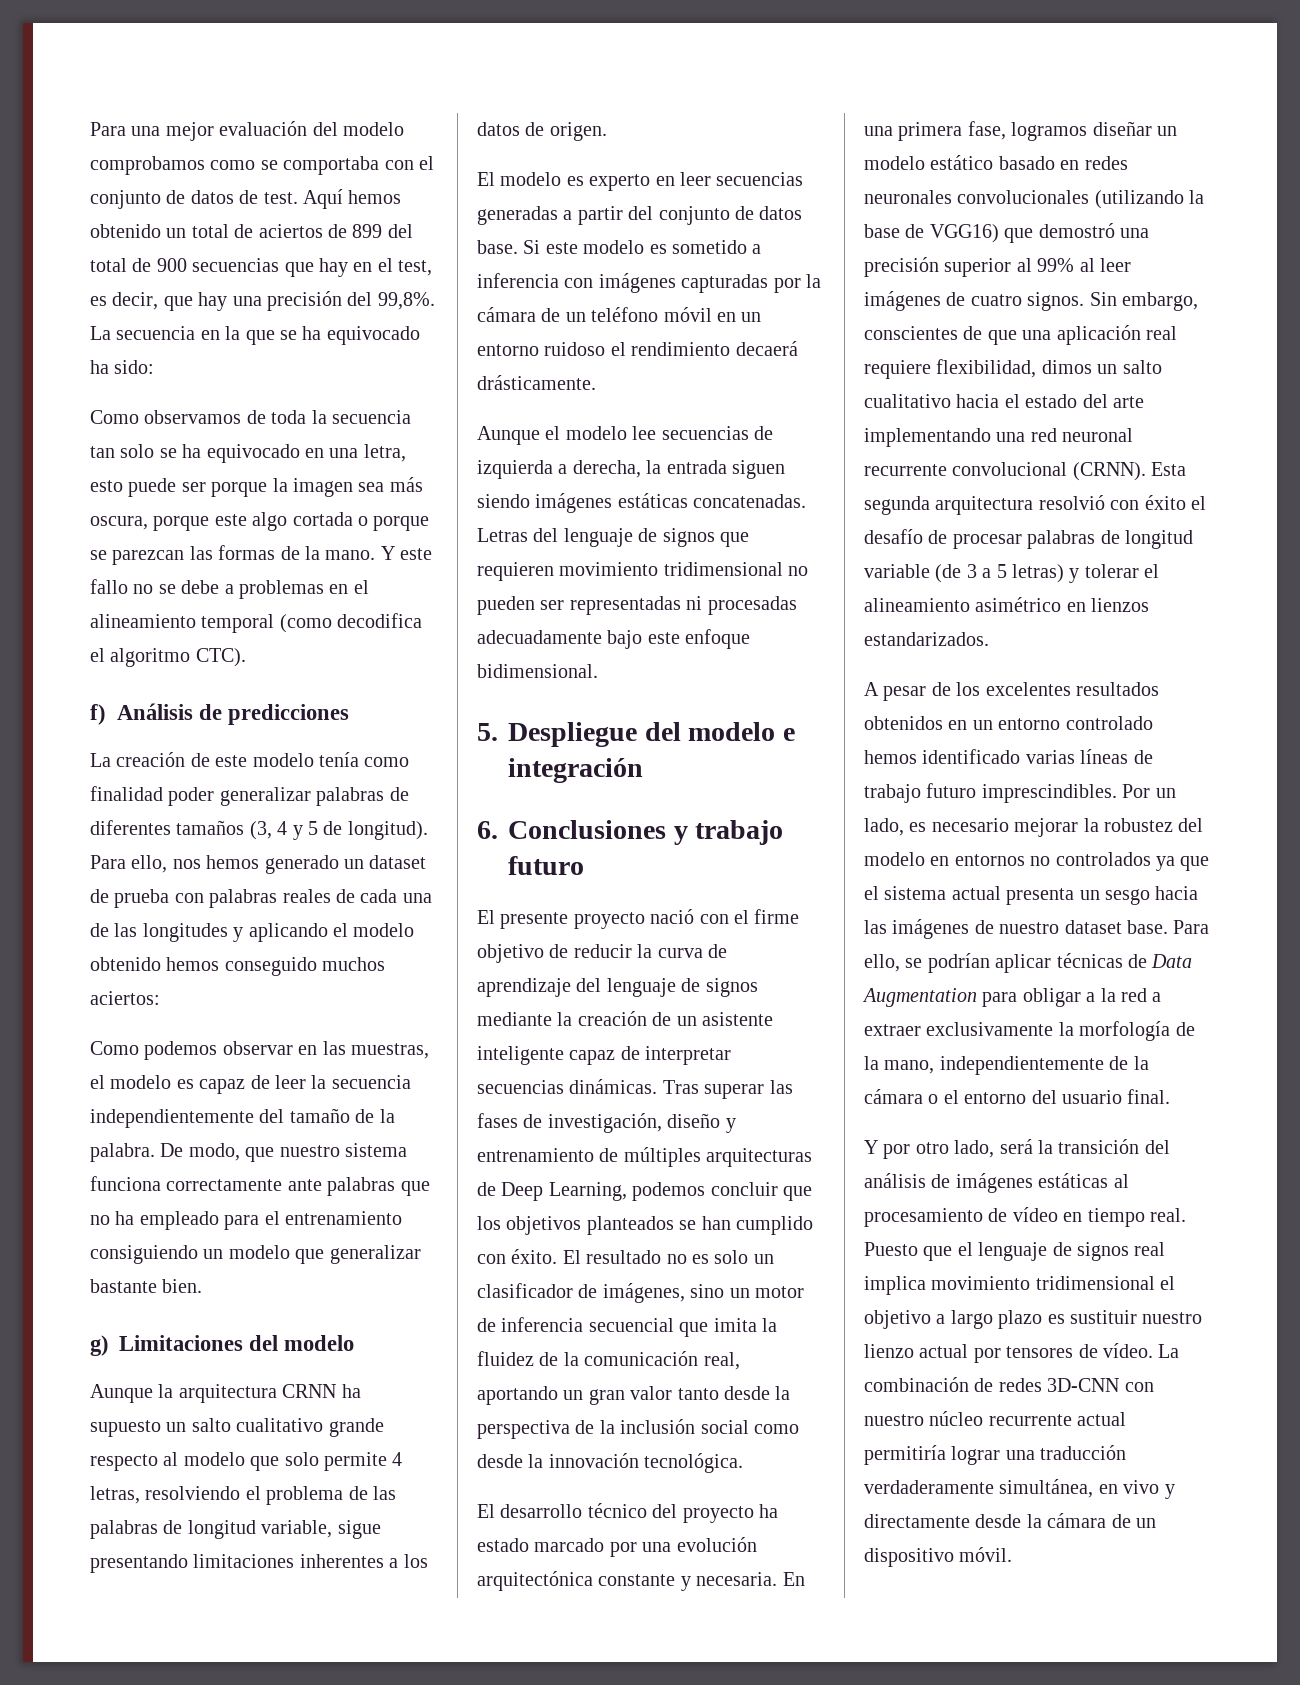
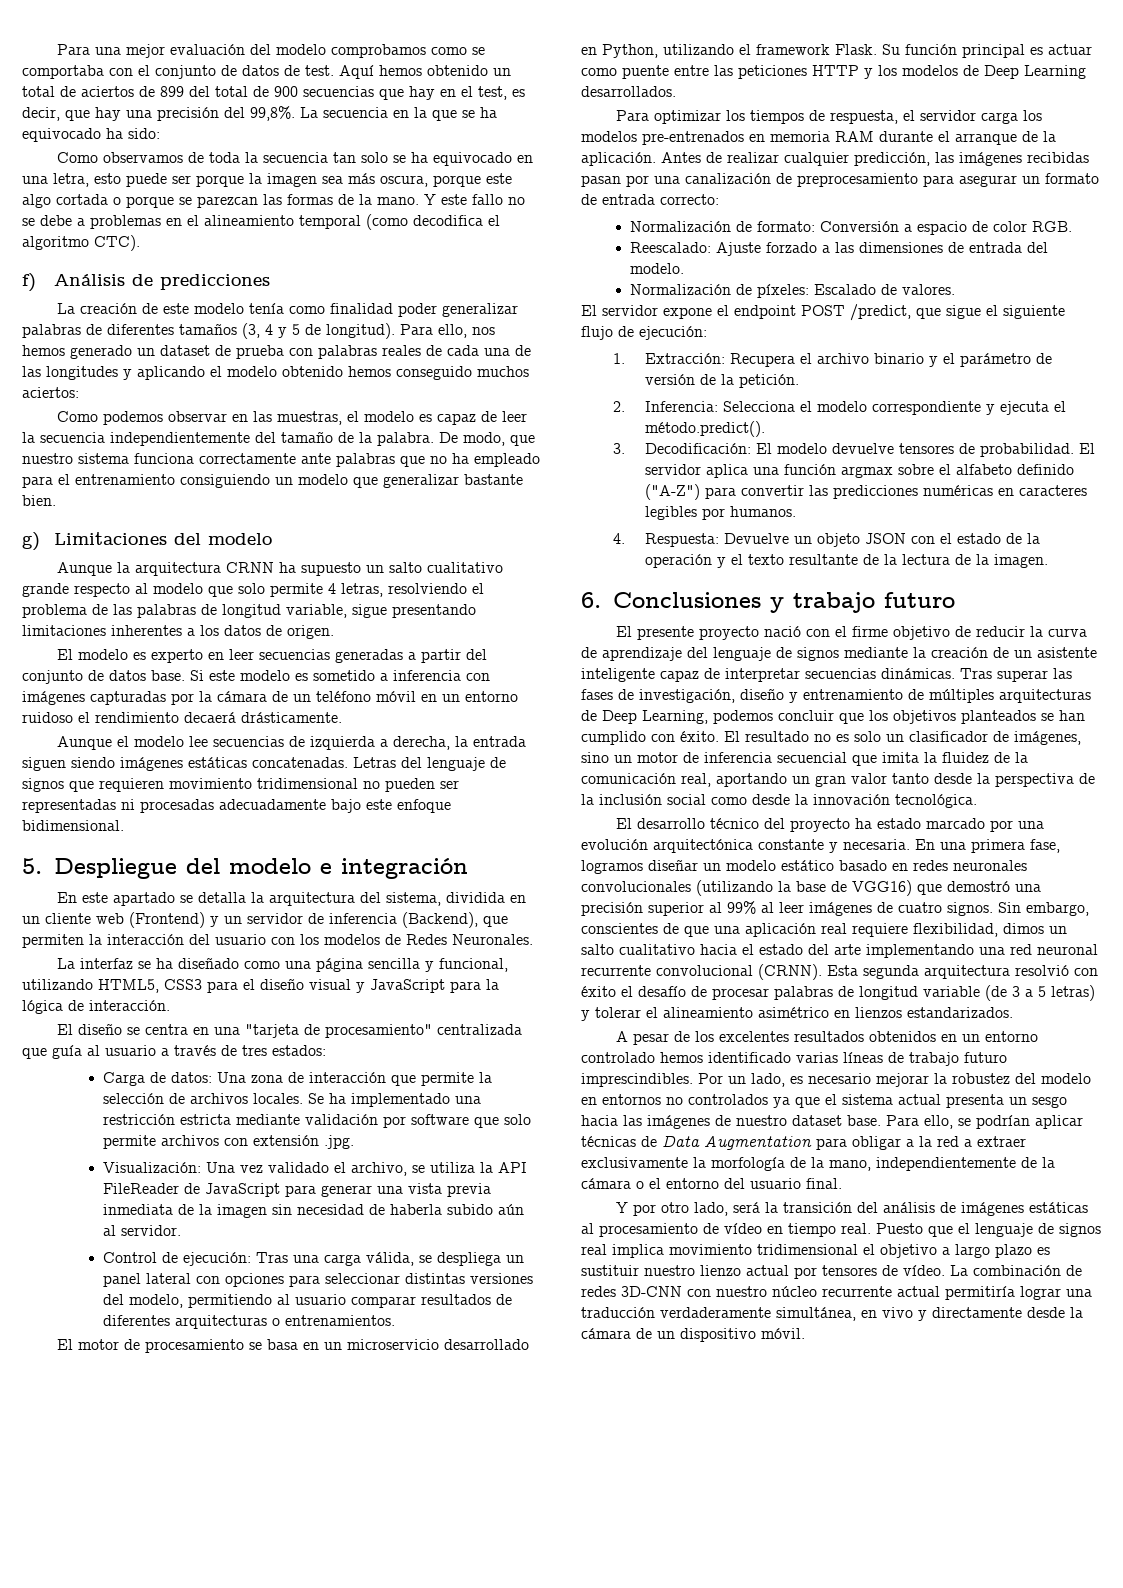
(643, 770) none -> [56,892,526,906] [22,912,508,928] [22,934,533,948] [56,957,508,972] [22,978,499,993] [22,1000,170,1014] [56,1023,522,1038] [22,1045,326,1059] [103,1072,493,1086] [103,1093,482,1107] [103,1114,532,1128] [103,1135,355,1149] [103,1162,528,1176] [103,1183,492,1197] [103,1204,525,1218] [103,1225,182,1236] [103,1252,525,1266] [103,1273,534,1287] [103,1294,513,1308] [103,1315,396,1329] [56,1339,529,1353] [581,44,1092,58] [581,65,1086,79] [581,86,676,97] [615,110,1042,124] [581,131,1056,145] [581,152,1089,166] [581,173,1099,187] [581,194,719,205] [630,221,1073,235] [630,242,1049,256] [630,263,685,274] [630,284,956,298] [581,304,1065,321] [581,326,707,340] [612,353,1052,367] [644,374,799,388] [612,401,1066,415] [644,421,765,437] [612,443,1095,457] [644,464,1074,478] [644,484,1087,500] [644,506,796,520] [612,533,1040,547] [644,554,1048,568] // En este apartado se detalla la arquitectura del sistema, dividida en un cliente web (Frontend) y un servidor de inferencia (Backend), que permiten la interacción del usuario con los modelos de Redes Neuronales. // La interfaz se ha diseñado como una página sencilla y funcional, utilizando HTML5, CSS3 para el diseño visual y JavaScript para la lógica de interacción. // El diseño se centra en una "tarjeta de procesamiento" centralizada que guía al usuario a través de tres estados: // Carga de datos: Una zona de interacción que permite la selección de archivos locales. Se ha implementado una restricción estricta mediante validación por software que solo permite archivos con extensión .jpg. // Visualización: Una vez validado el archivo, se utiliza la API FileReader de JavaScript para generar una vista previa inmediata de la imagen sin necesidad de haberla subido aún al servidor. // Control de ejecución: Tras una carga válida, se despliega un panel lateral con opciones para seleccionar distintas versiones del modelo, permitiendo al usuario comparar resultados de diferentes arquitecturas o entrenamientos. // El motor de procesamiento se basa en un microservicio desarrollado en Python, utilizando el framework Flask. Su función principal es actuar como puente entre las peticiones HTTP y los modelos de Deep Learning desarrollados. // Para optimizar los tiempos de respuesta, el servidor carga los modelos pre-entrenados en memoria RAM durante el arranque de la aplicación. Antes de realizar cualquier predicción, las imágenes recibidas pasan por una canalización de preprocesamiento para asegurar un formato de entrada correcto: // Normalización de formato: Conversión a espacio de color RGB. // Reescalado: Ajuste forzado a las dimensiones de entrada del modelo. // Normalización de píxeles: Escalado de valores. // El servidor expone el endpoint POST /predict, que sigue el siguiente flujo de ejecución: // 1. Extracción: Recupera el archivo binario y el parámetro de versión de la petición. // 2. Inferencia: Selecciona el modelo correspondiente y ejecuta el método.predict(). // 3. Decodificación: El modelo devuelve tensores de probabilidad. El servidor aplica una función argmax sobre el alfabeto definido ("A-Z") para convertir las predicciones numéricas en caracteres legibles por humanos. // 4. Respuesta: Devuelve un objeto JSON con el estado de la operación y el texto resultante de la lectura de la imagen.

